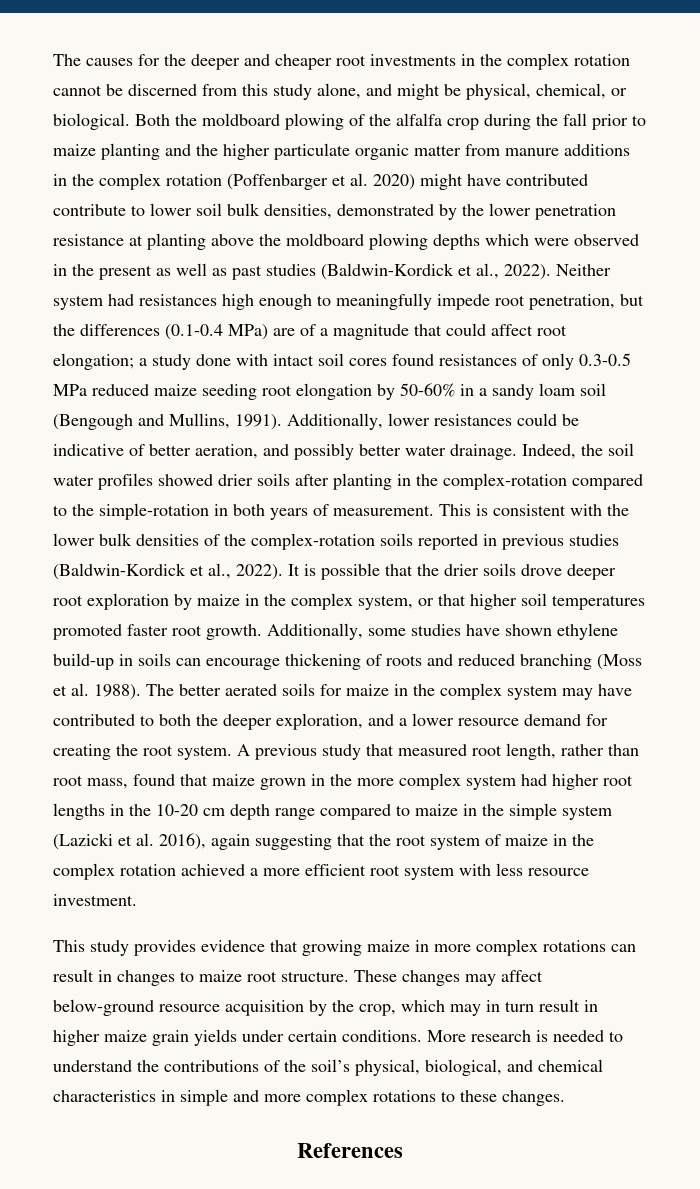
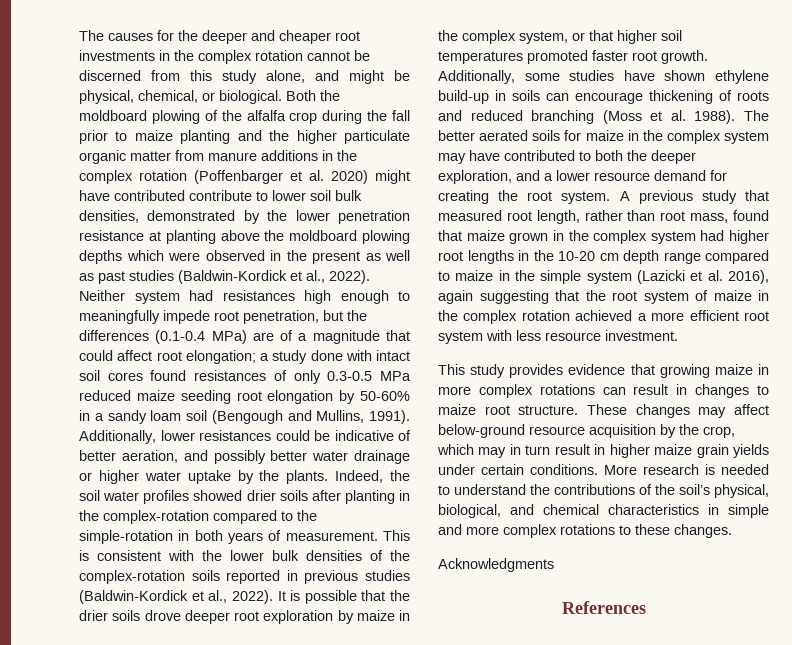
[450,444,517,460] drainage. -> [354,450,411,464] [79,470,329,484] drainage or higher water uptake by the plants.
[357,778,394,786] more -> (589, 235) none
(565, 1098) none -> [438,558,554,572] // Acknowledgments

